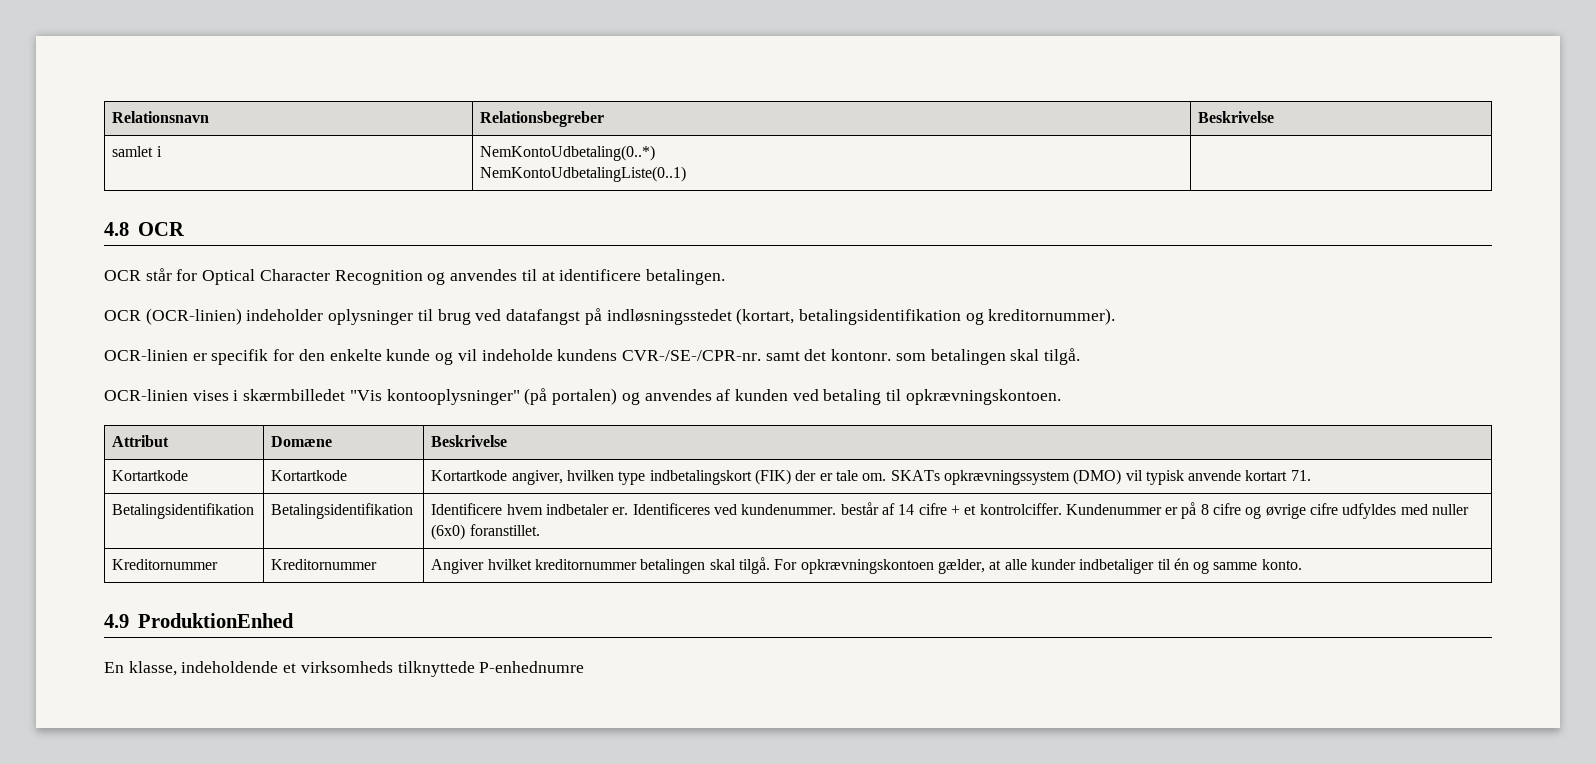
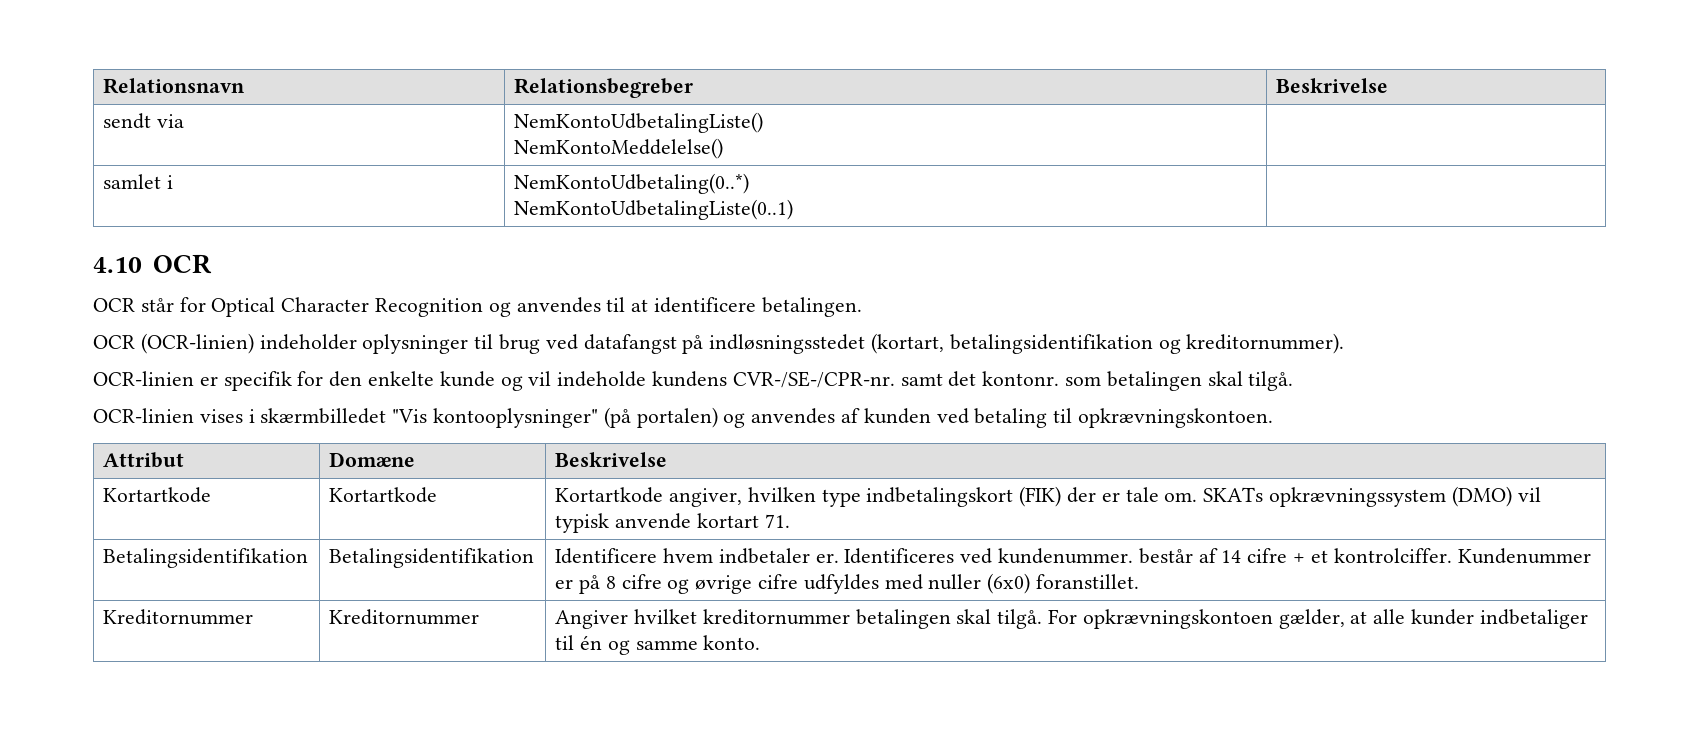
(1275, 117) none -> [103,113,185,129] [514,112,764,133] [514,138,724,159] // sendt via | NemKontoUdbetalingListe() // NemKontoMeddelelse() |
[104,222,129,236] 4.8 -> [93,257,142,273] 4.10
[104,613,294,628] [104,661,585,677] // 4.9 ProduktionEnhed // En klasse, indeholdende et virksomheds tilknyttede P-enhednumre -> (761, 642) none

